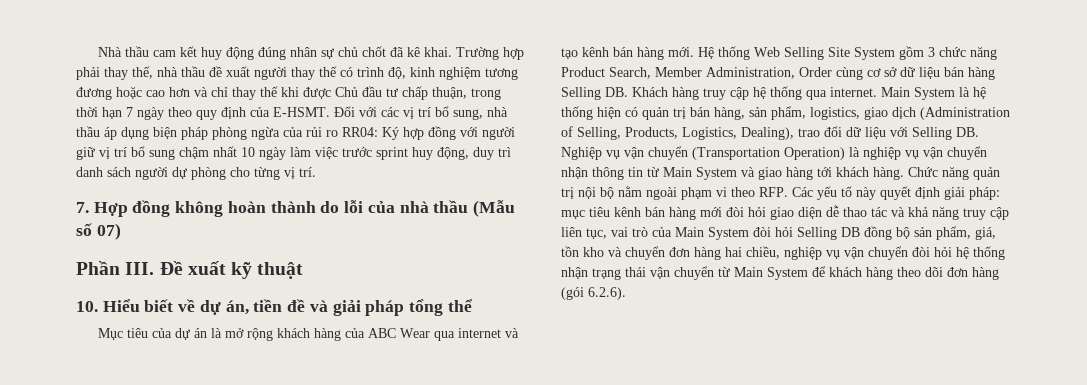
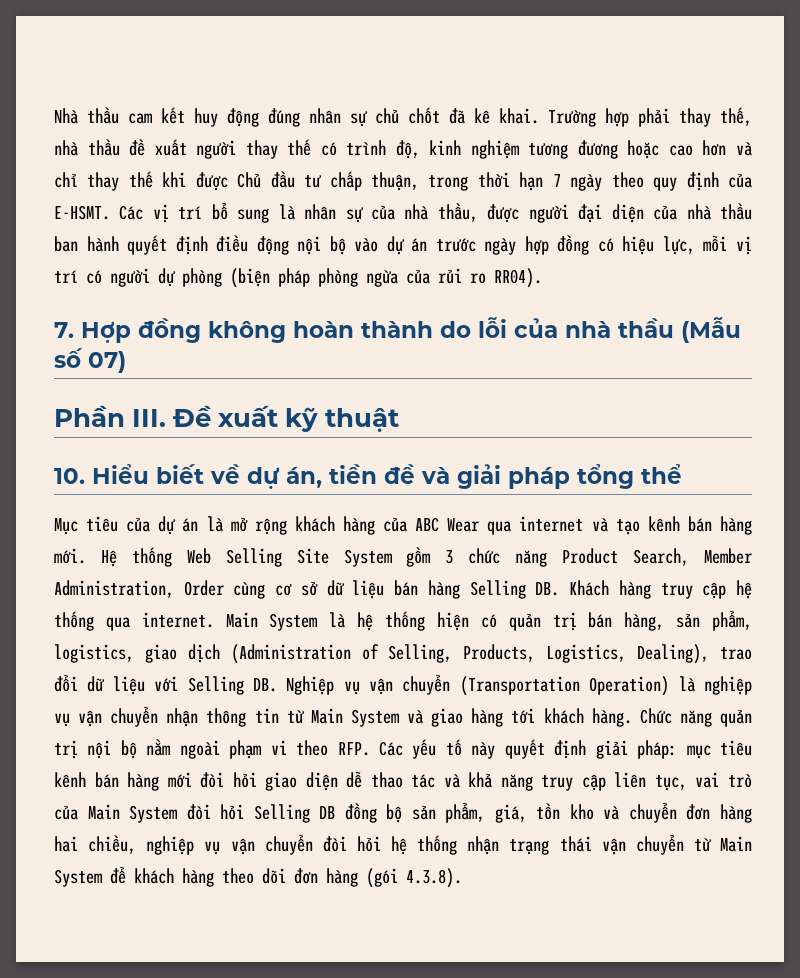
[334,106,508,120] [76,126,177,140] Đối với các vị trí bổ sung, nhà thầu áp dụng biện -> [119,202,753,223] [54,235,752,255] [54,268,270,288] Các vị trí bổ sung là nhân sự của nhà thầu, được người đại diện của nhà thầu ban hành quyết định điều động nội bộ vào dự án trước ngày hợp đồng có hiệu lực, mỗi vị trí có người dự phòng (biện
[342,126,515,140] [76,146,511,160] [76,167,316,180] RR04: Ký hợp đồng với người giữ vị trí bổ sung chậm nhất 10 ngày làm việc trước sprint huy động, duy trì danh sách người dự phòng cho từng vị trí. -> [494,268,542,288] RR04).
[588,287,626,300] 6.2.6). -> [406,868,462,888] 4.3.8).

